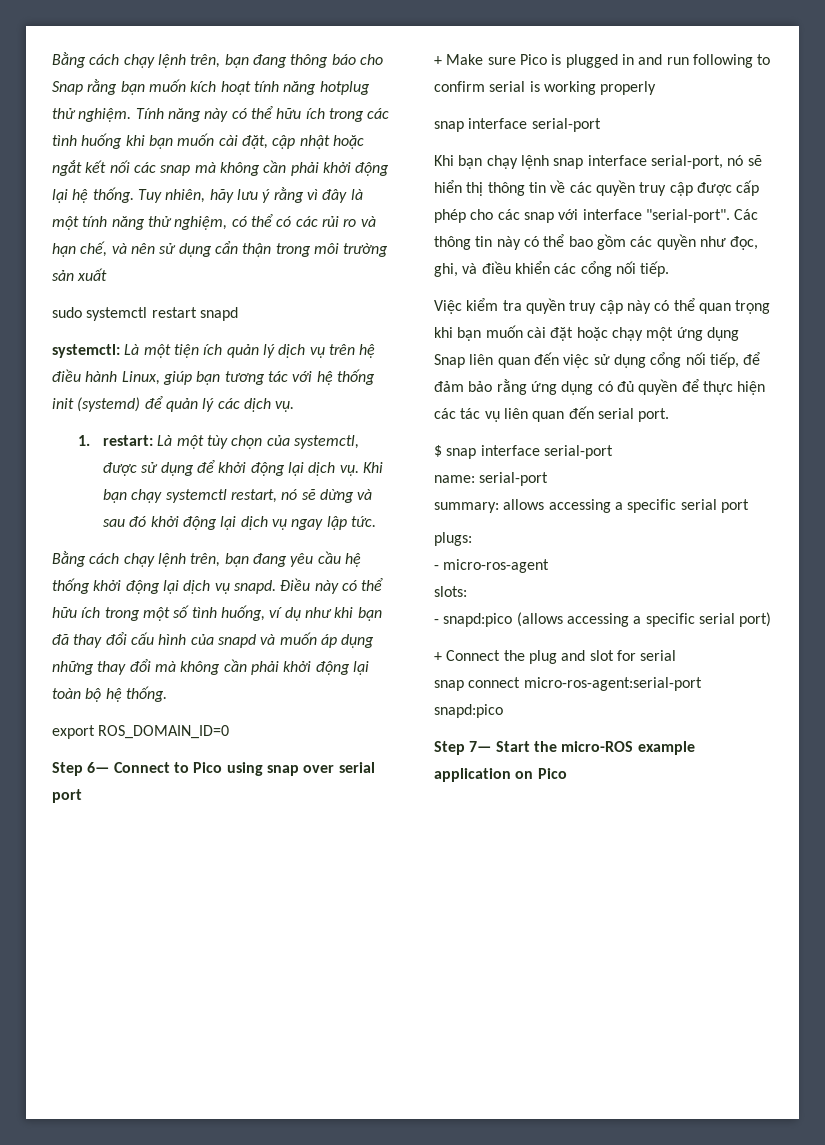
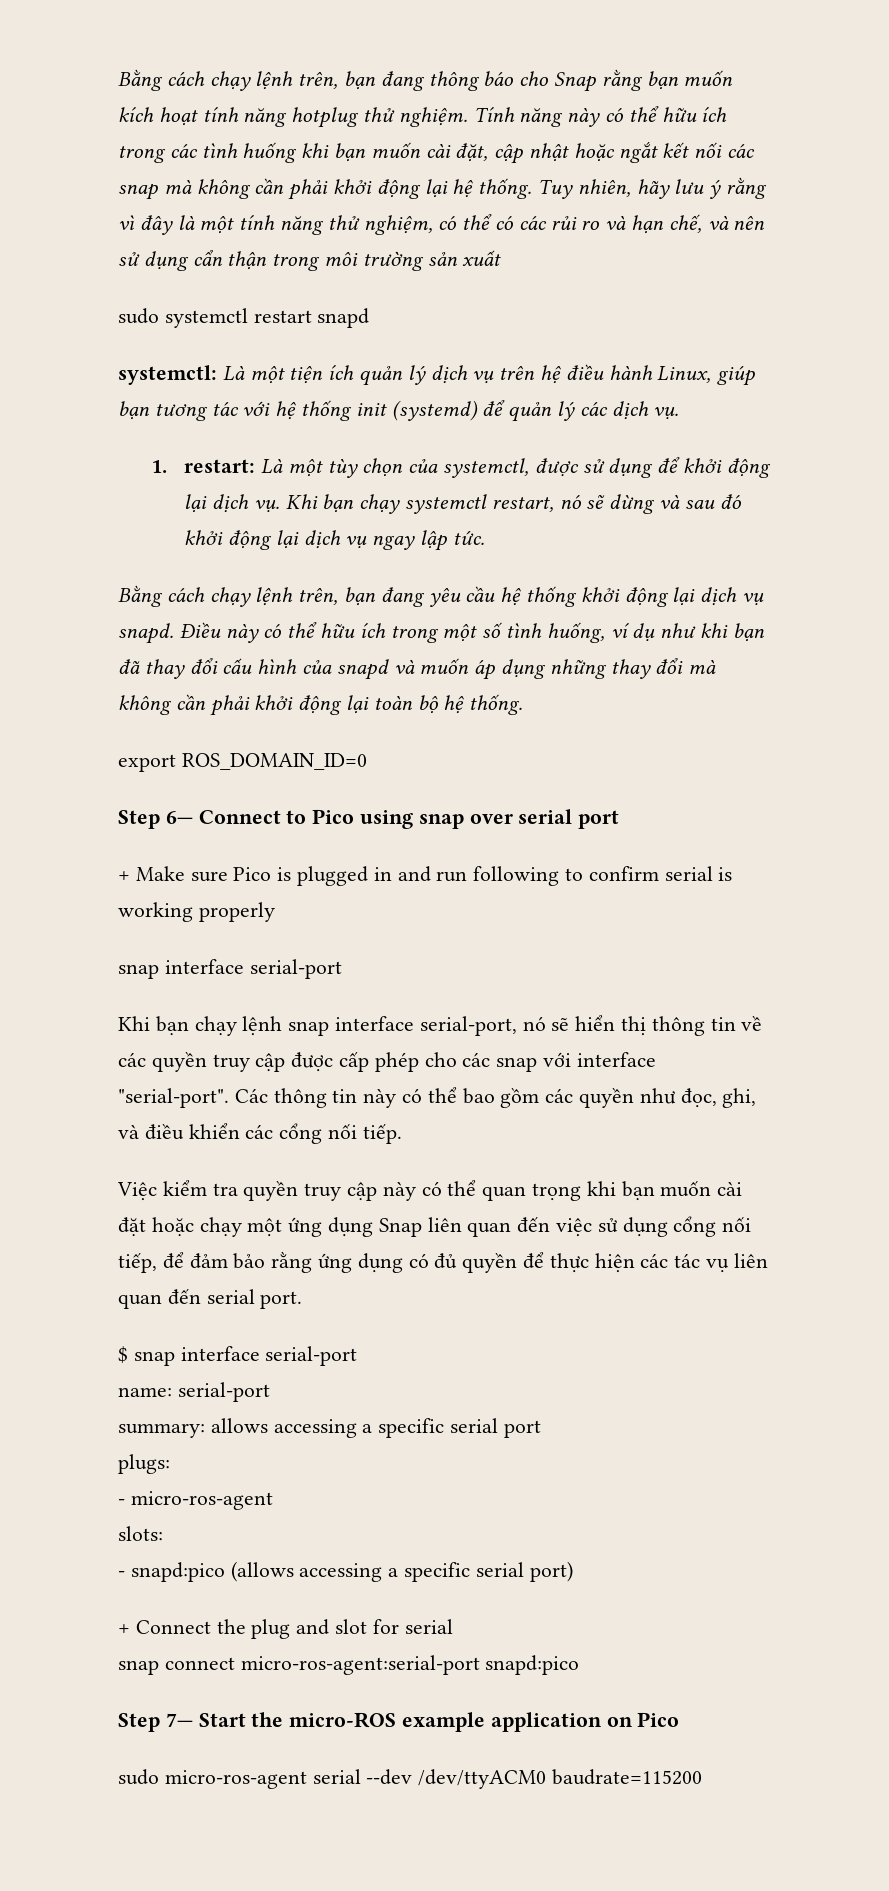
(567, 773) none -> [118,1769,703,1789] // sudo micro-ros-agent serial --dev /dev/ttyACM0 baudrate=115200

